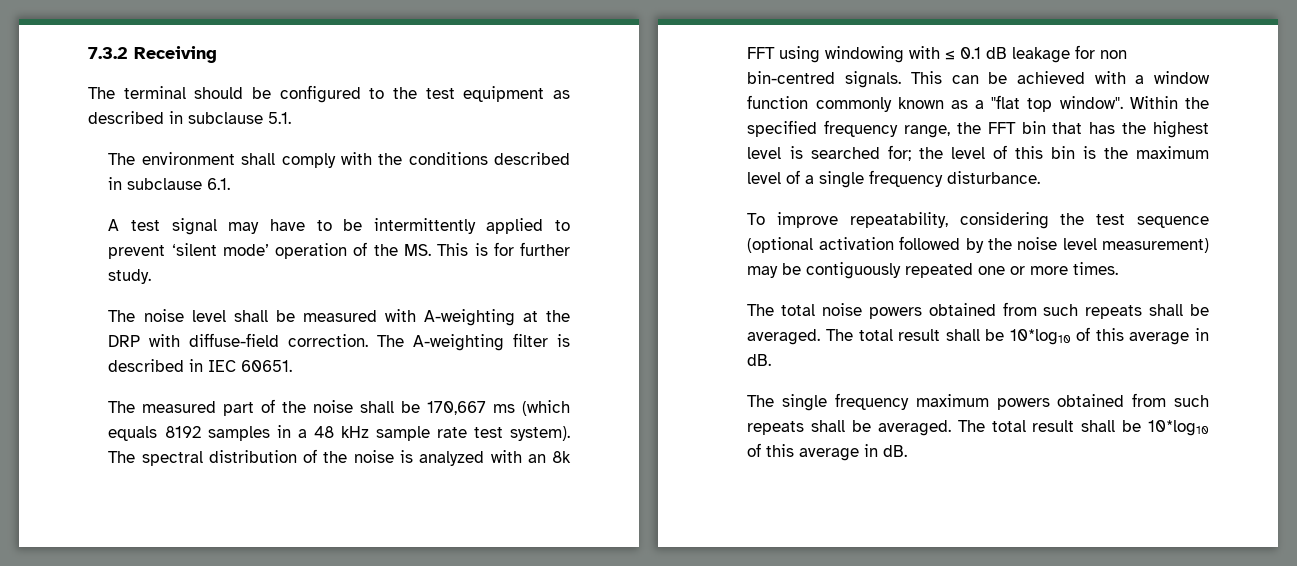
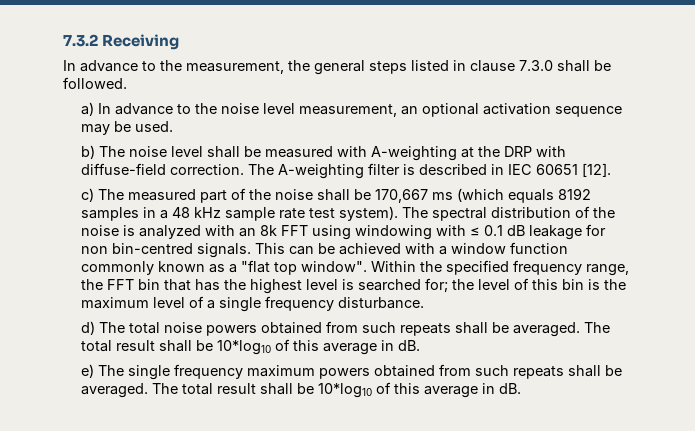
[88,85,570,103] [88,111,291,124] [108,152,570,168] [108,177,231,190] [108,218,570,235] [108,242,570,259] [108,269,152,284] The terminal should be configured to the test equipment as described in subclause 5.1. // The environment shall comply with the conditions described in subclause 6.1. // A test signal may have to be intermittently applied to prevent ‘silent mode’ operation of the MS. This is for further study. // -> [63,60,611,75] [63,77,127,89] [80,102,622,117] [80,121,173,135] [80,145,95,159] In advance to the measurement, the general steps listed in clause 7.3.0 shall be followed. // a) In advance to the noise level measurement, an optional activation sequence may be used. // b)
[241,360,293,372] 60651. // -> [535,163,611,177] [80,188,94,202] 60651 [12]. // c)
[747,212,1209,229] [747,236,1209,253] [747,262,1119,279] To improve repeatability, considering the test sequence (optional activation followed by the noise level measurement) may be contiguously repeated one or more times. // -> [80,321,95,335] d)
(772, 360) none -> [80,364,94,378] e)

